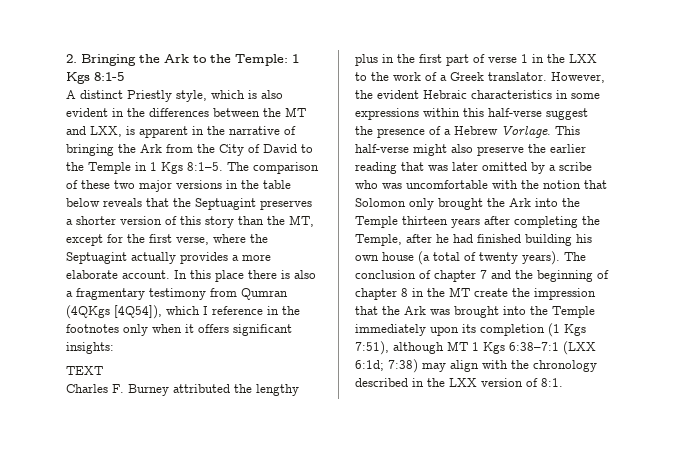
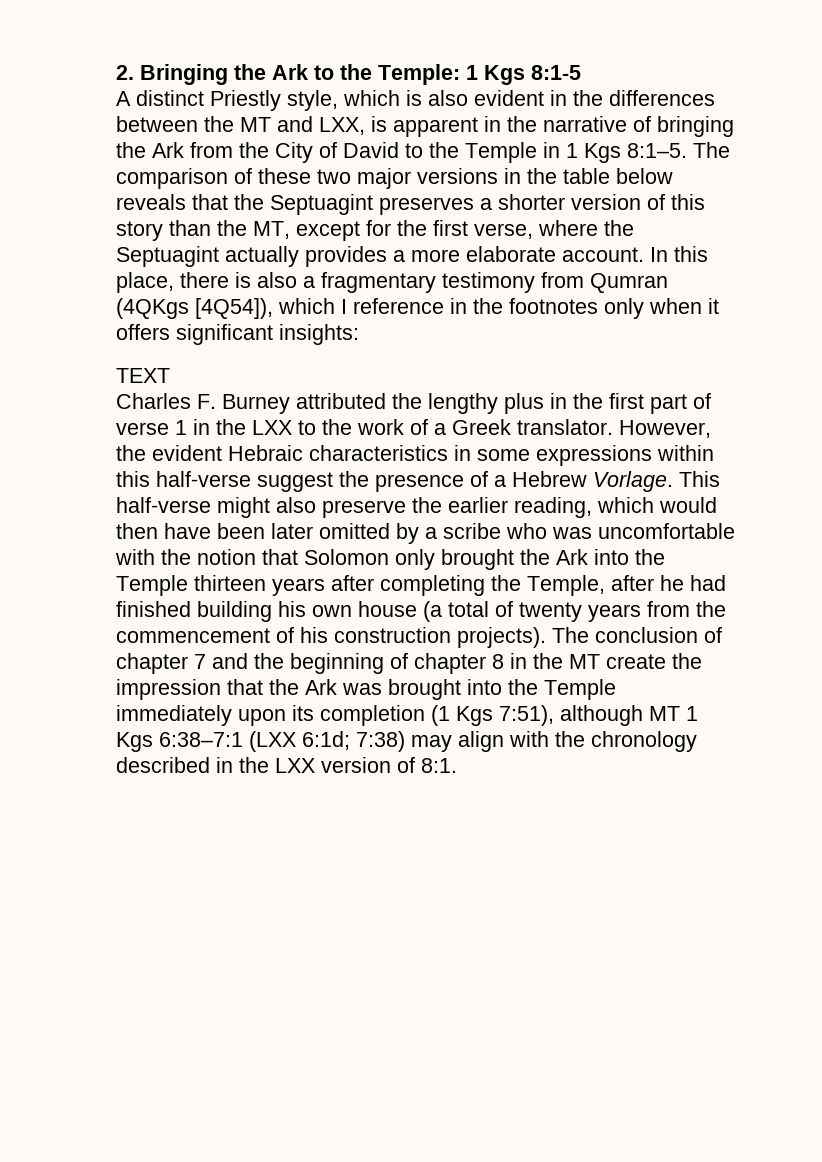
[215,270,244,282] place -> [116,272,174,293] place,
[355,162,448,174] reading that was -> [514,497,717,518] [116,523,265,539] reading, which would then have been
[522,251,560,265] years). -> [588,601,726,622] [116,627,546,648] years from the commencement of his construction projects).

